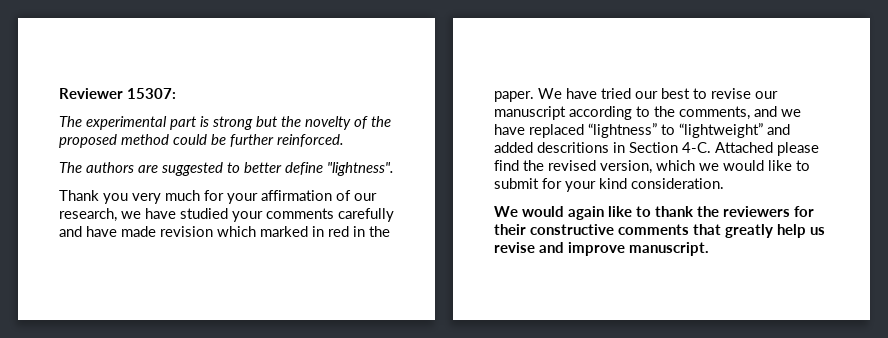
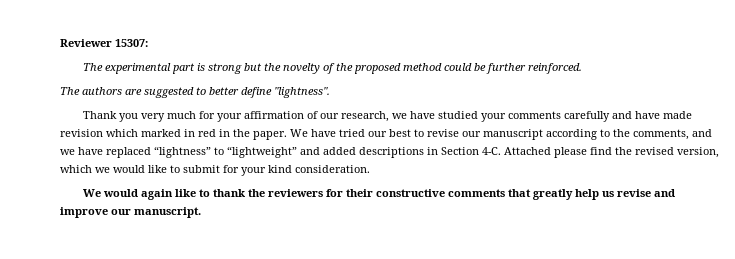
[537,142,609,153] descritions -> [359,147,424,158] descriptions
(625, 249) none -> [111,209,131,215] our

